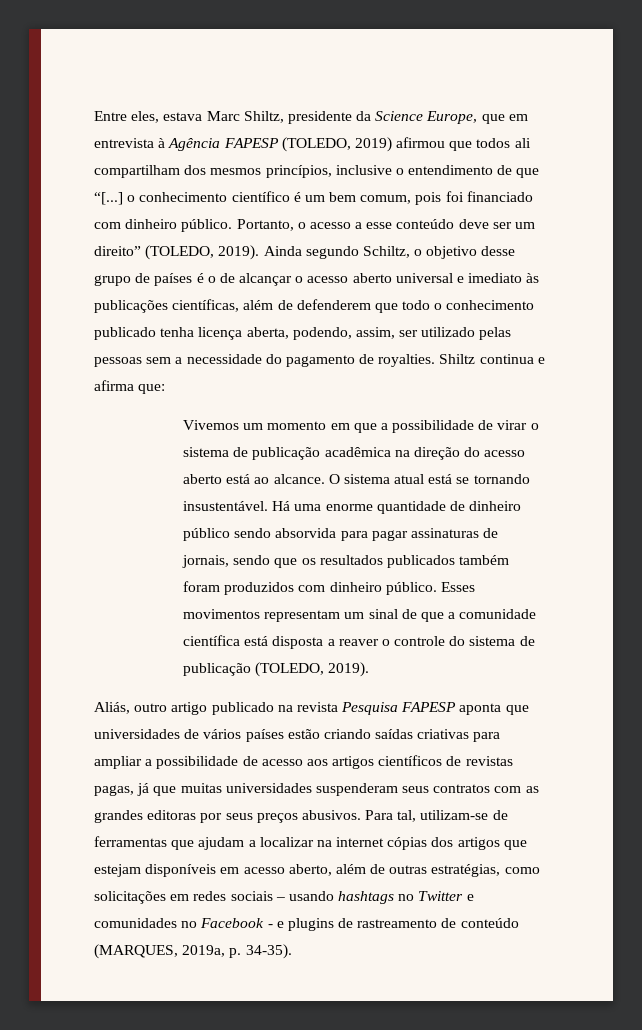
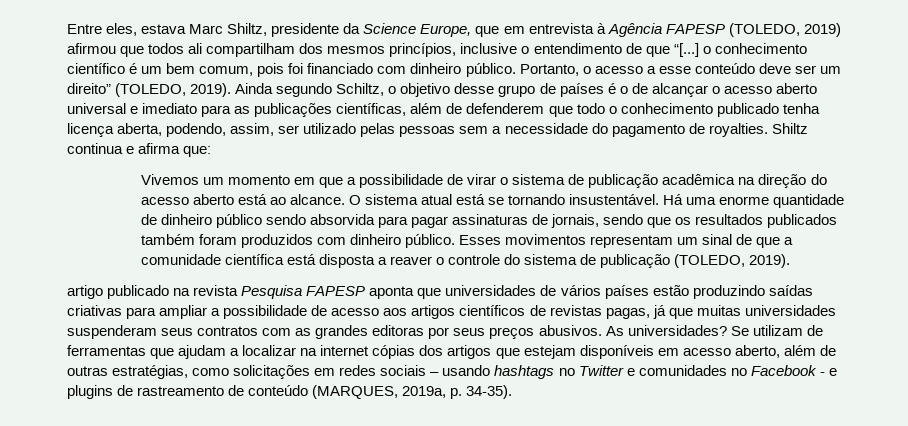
[526,273,540,283] às -> [201,105,251,117] para as
[94,702,168,714] Aliás, outro -> (791, 261) none
[323,729,371,739] criando -> [692,285,765,299] produzindo
[365,810,489,822] Para tal, utilizam-se -> [605,325,803,336] As universidades? Se utilizam

